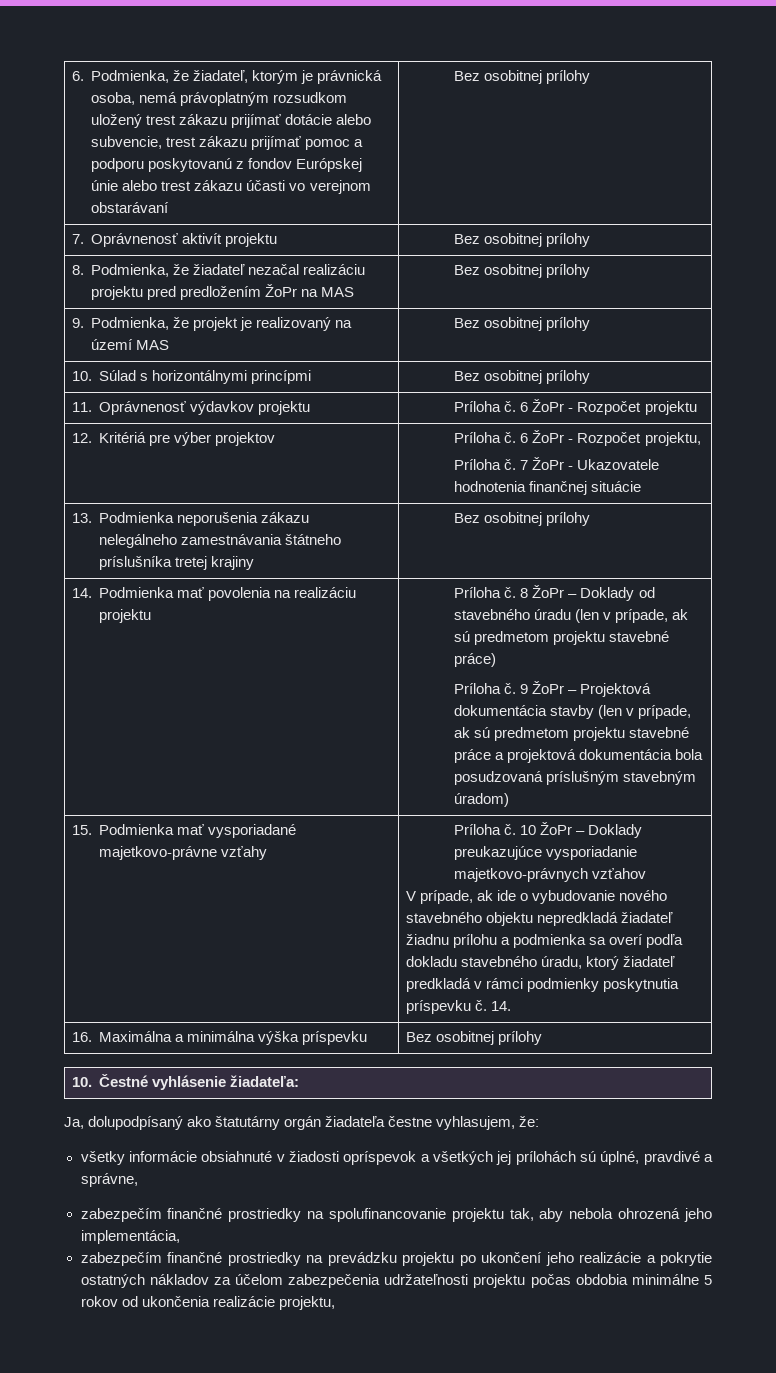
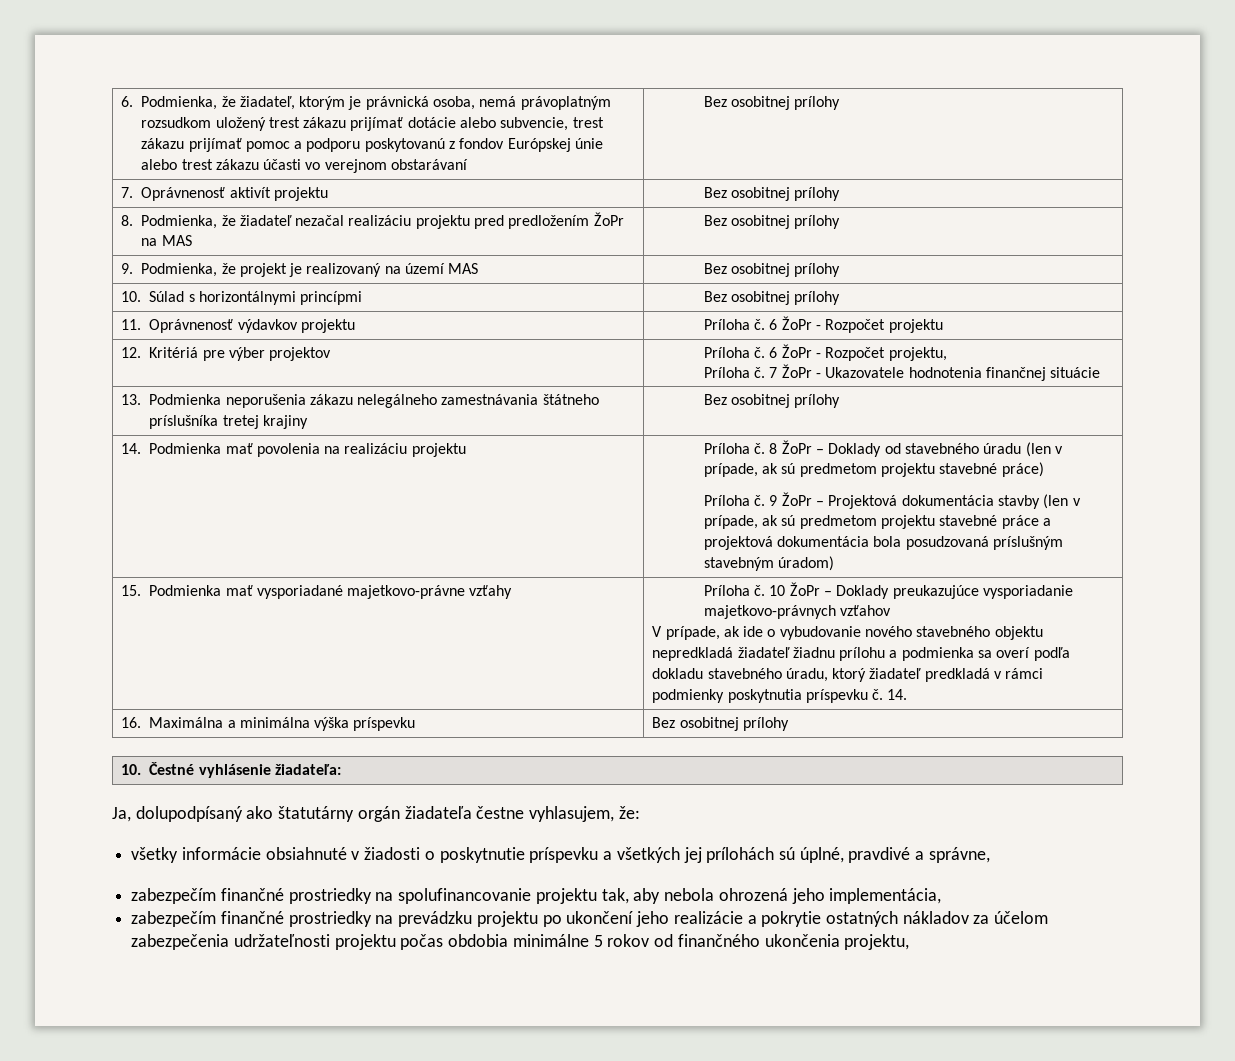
[343,1151,417,1165] opríspevok -> [424,847,599,863] o poskytnutie príspevku
[141,1296,275,1307] ukončenia realizácie -> [677,934,840,947] finančného ukončenia

